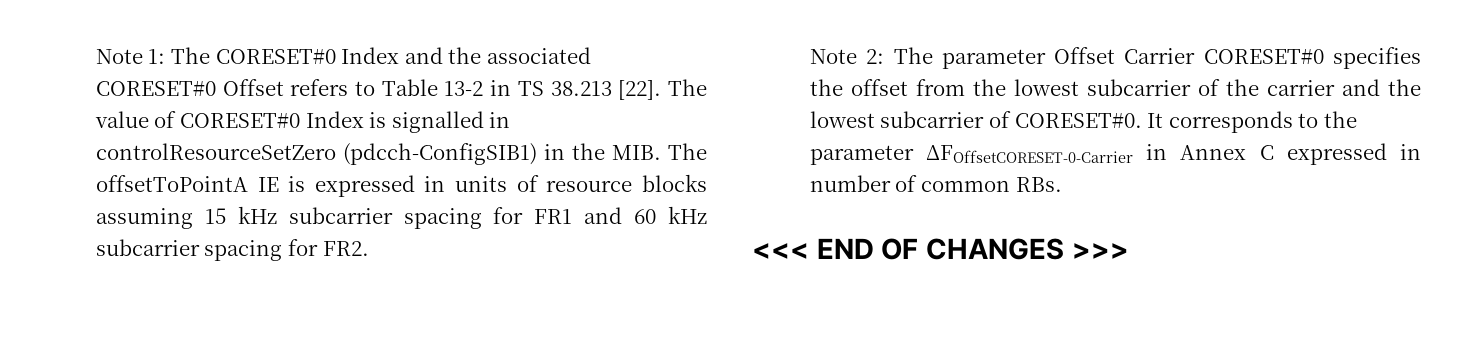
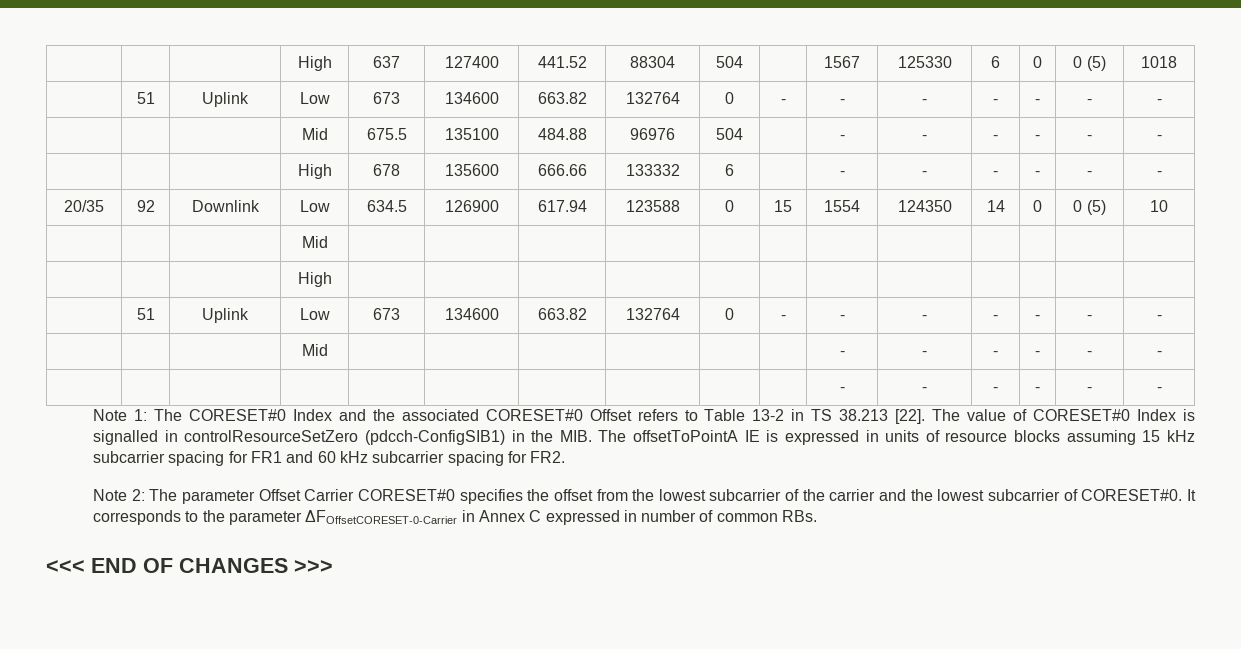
(95, 56) none -> [297,56,332,71] [373,56,400,68] [444,56,499,68] [537,56,587,68] [630,56,675,68] [716,56,743,68] [824,56,860,68] [897,56,952,68] [991,56,1000,68] [1033,56,1042,68] [1073,56,1106,71] [1141,56,1177,68] [136,92,155,104] [202,92,249,107] [299,92,330,104] [373,92,400,104] [444,92,499,104] [537,92,587,104] [625,92,680,104] [725,92,734,104] [780,99,786,104] [839,99,845,104] [922,99,927,104] [993,99,998,104] [1035,99,1040,104] [1087,99,1092,104] [1156,99,1162,104] [301,128,328,140] [366,128,407,140] [444,128,499,140] [537,128,587,140] [630,128,675,140] [716,128,743,140] [839,135,845,140] [922,135,927,140] [993,135,998,140] [1035,135,1040,140] [1087,135,1092,140] [1156,135,1162,140] [297,164,332,179] [373,164,400,176] [444,164,499,176] [537,164,587,176] [625,164,680,176] [725,164,734,176] [839,171,845,176] [922,171,927,176] [993,171,998,176] [1035,171,1040,176] [1087,171,1092,176] [1156,171,1162,176] [64,200,104,212] [136,200,155,212] [191,200,260,212] [299,200,330,212] [366,200,407,212] [444,200,499,212] [537,200,587,212] [625,200,680,212] [725,200,734,212] [774,200,792,212] [824,200,860,212] [897,200,952,212] [986,200,1005,212] [1033,200,1042,212] [1073,200,1106,215] [1150,200,1168,212] [301,236,328,248] [297,272,332,287] [136,308,155,320] [202,308,249,323] [299,308,330,320] [373,308,400,320] [444,308,499,320] [537,308,587,320] [625,308,680,320] [725,308,734,320] [780,315,786,320] [839,315,845,320] [922,315,927,320] [993,315,998,320] [1035,315,1040,320] [1087,315,1092,320] [1156,315,1162,320] [301,344,328,356] [839,351,845,356] [922,351,927,356] [993,351,998,356] [1035,351,1040,356] [1087,351,1092,356] [1156,351,1162,356] [839,387,845,392] [922,387,927,392] [993,387,998,392] [1035,387,1040,392] [1087,387,1092,392] [1156,387,1162,392] | | | High | 637 | 127400 | 441.52 | 88304 | 504 | | 1567 | 125330 | 6 | 0 | 0 (5) | 1018 // | 51 | Uplink | Low | 673 | 134600 | 663.82 | 132764 | 0 | - | - | - | - | - | - | - // | | | Mid | 675.5 | 135100 | 484.88 | 96976 | 504 | | - | - | - | - | - | - // | | | High | 678 | 135600 | 666.66 | 133332 | 6 | | - | - | - | - | - | - // 20/35 | 92 | Downlink | Low | 634.5 | 126900 | 617.94 | 123588 | 0 | 15 | 1554 | 124350 | 14 | 0 | 0 (5) | 10 // | | | Mid | | | | | | | | | | | | // | | | High | | | | | | | | | | | | // | 51 | Uplink | Low | 673 | 134600 | 663.82 | 132764 | 0 | - | - | - | - | - | - | - // | | | Mid | | | | | | | - | - | - | - | - | - // | | | | | | | | | | - | - | - | - | - | - //

